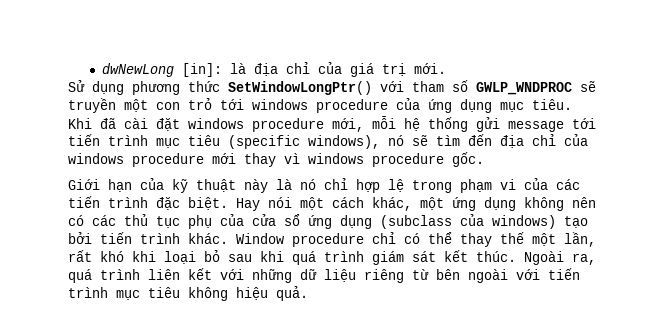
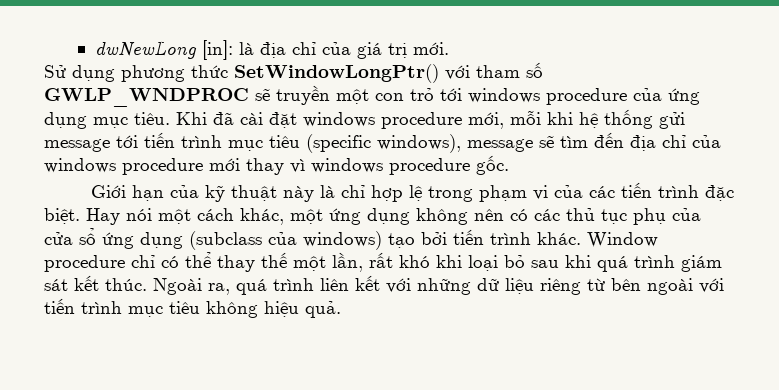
(396, 122) none -> [547,112,573,125] khi
[388,135,404,146] nó -> [467,139,533,152] message
[300,179,316,190] nó -> (335, 191) none

